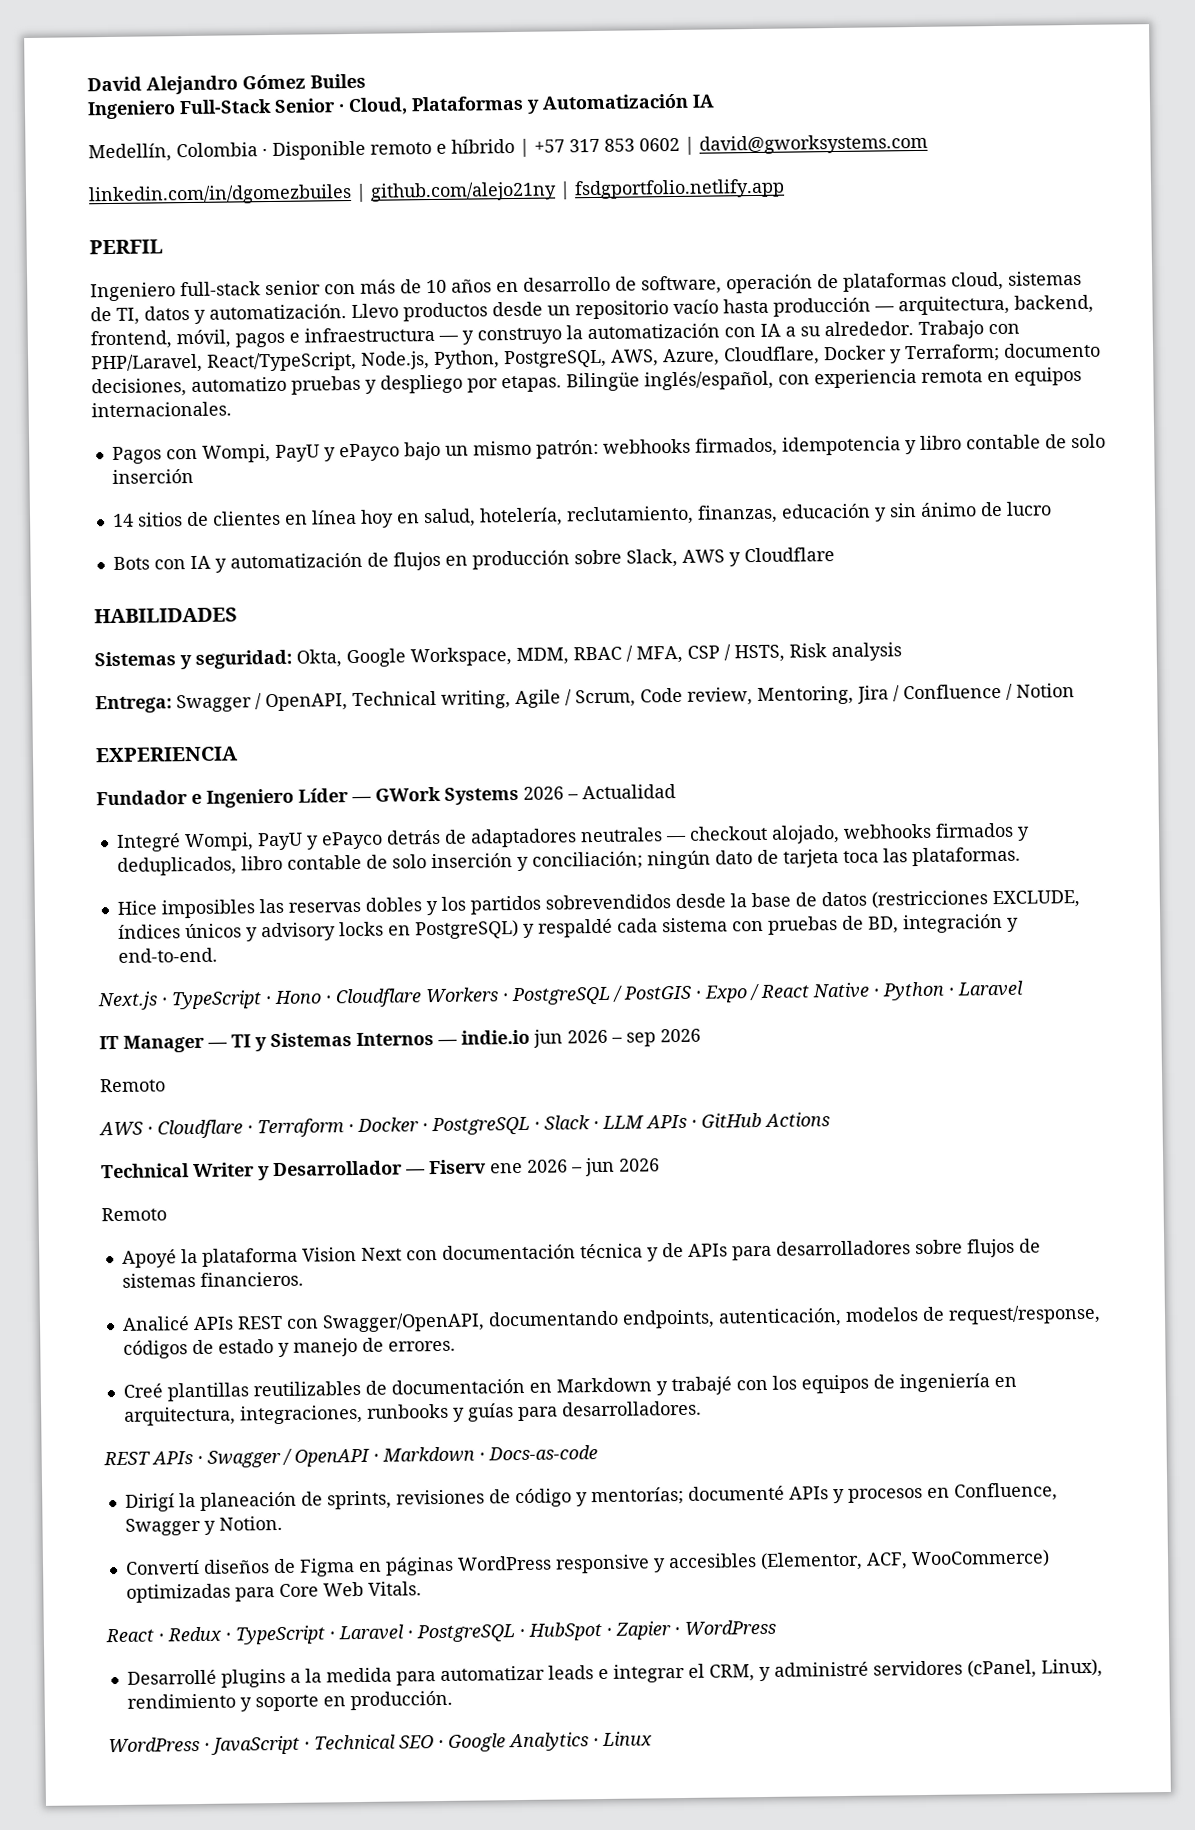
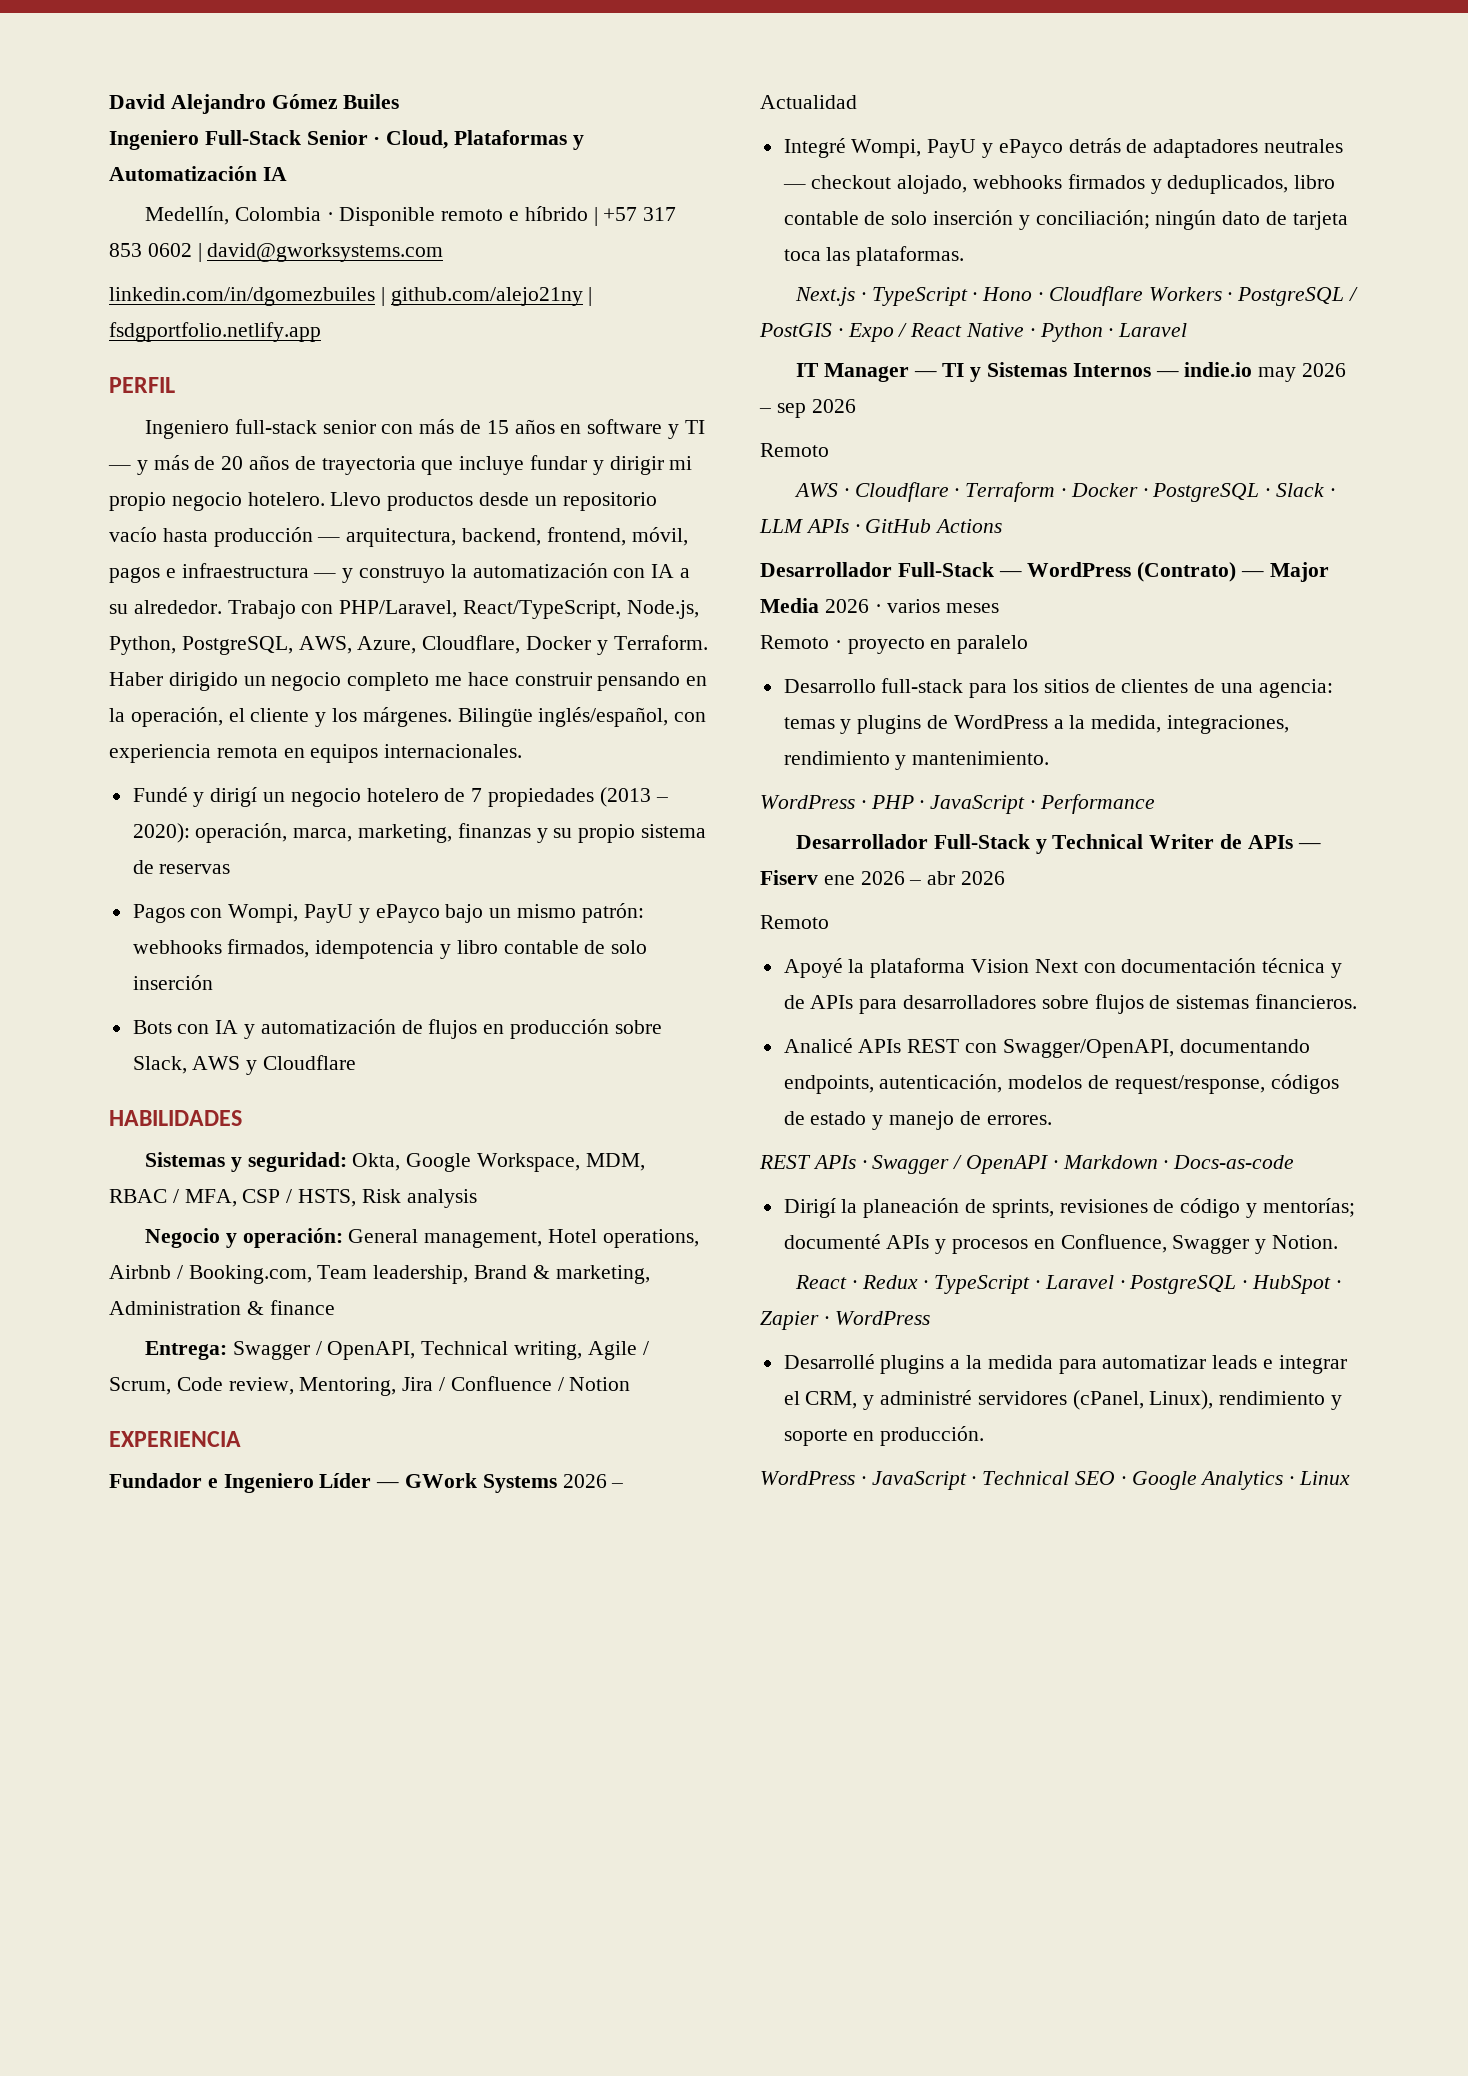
[426,279,447,294] 10 -> [486,420,509,434] 15
[523,270,1082,295] [90,304,347,325] desarrollo de software, operación de plataformas cloud, sistemas de TI, datos y automatización. -> [587,419,705,439] [108,455,693,475] [109,492,325,511] software y TI — y más de 20 años de trayectoria que incluye fundar y dirigir mi propio negocio hotelero.
[904,342,1101,363] [91,374,562,398] Terraform; documento decisiones, automatizo pruebas y despliego por etapas. -> [613,635,708,650] [109,672,708,691] [109,707,452,727] Terraform. Haber dirigido un negocio completo me hace construir pensando en la operación, el cliente y los márgenes.
(232, 409) none -> [132,787,668,807] [132,823,707,843] [132,860,231,874] // Fundé y dirigí un negocio hotelero de 7 propiedades (2013 – 2020): operación, marca, marketing, finanzas y su propio sistema de reservas
[111,501,1052,528] // 14 sitios de clientes en línea hoy en salud, hotelería, reclutamiento, finanzas, educación y sin ánimo de lucro -> (213, 982) none
(902, 652) none -> [144,1228,699,1248] [109,1265,650,1284] [109,1300,335,1315] // Negocio y operación: General management, Hotel operations, Airbnb / Booking.com, Team leadership, Brand & marketing, Administration & finance
[116,890,1080,919] [117,913,1019,942] [117,947,218,963] // Hice imposibles las reservas dobles y los partidos sobrevendidos desde la base de datos (restricciones EXCLUDE, índices únicos y advisory locks en PostgreSQL) y respaldé cada sistema con pruebas de BD, integración y end-to-end. -> (965, 256) none
[533,1029,563,1048] jun -> [1258,367,1297,382] may
[101,1160,403,1181] Technical Writer y Desarrollador -> [760,562,1329,582] [760,598,1000,613] [760,635,1029,654] [783,678,1333,698] [783,715,1290,734] [783,751,1050,770] [760,794,1155,814] [795,834,1293,854] Desarrollador Full-Stack — WordPress (Contrato) — Major Media 2026 · varios meses // Remoto · proyecto en paralelo // Desarrollo full-stack para los sitios de clientes de una agencia: temas y plugins de WordPress a la medida, integraciones, rendimiento y mantenimiento. // WordPress · PHP · JavaScript · Performance // Desarrollador Full-Stack y Technical Writer de APIs
[585,1157,615,1177] jun -> [927,871,956,885] abr
[122,1373,1017,1402] [123,1400,702,1426] // Creé plantillas reutilizables de documentación en Markdown y trabajé con los equipos de ingeniería en arquitectura, integraciones, runbooks y guías para desarrolladores. -> (1052, 1120) none
[124,1549,1050,1577] [125,1581,422,1603] // Convertí diseños de Figma en páginas WordPress responsive y accesibles (Elementor, ACF, WooCommerce) optimizadas para Core Web Vitals. -> (1339, 1242) none

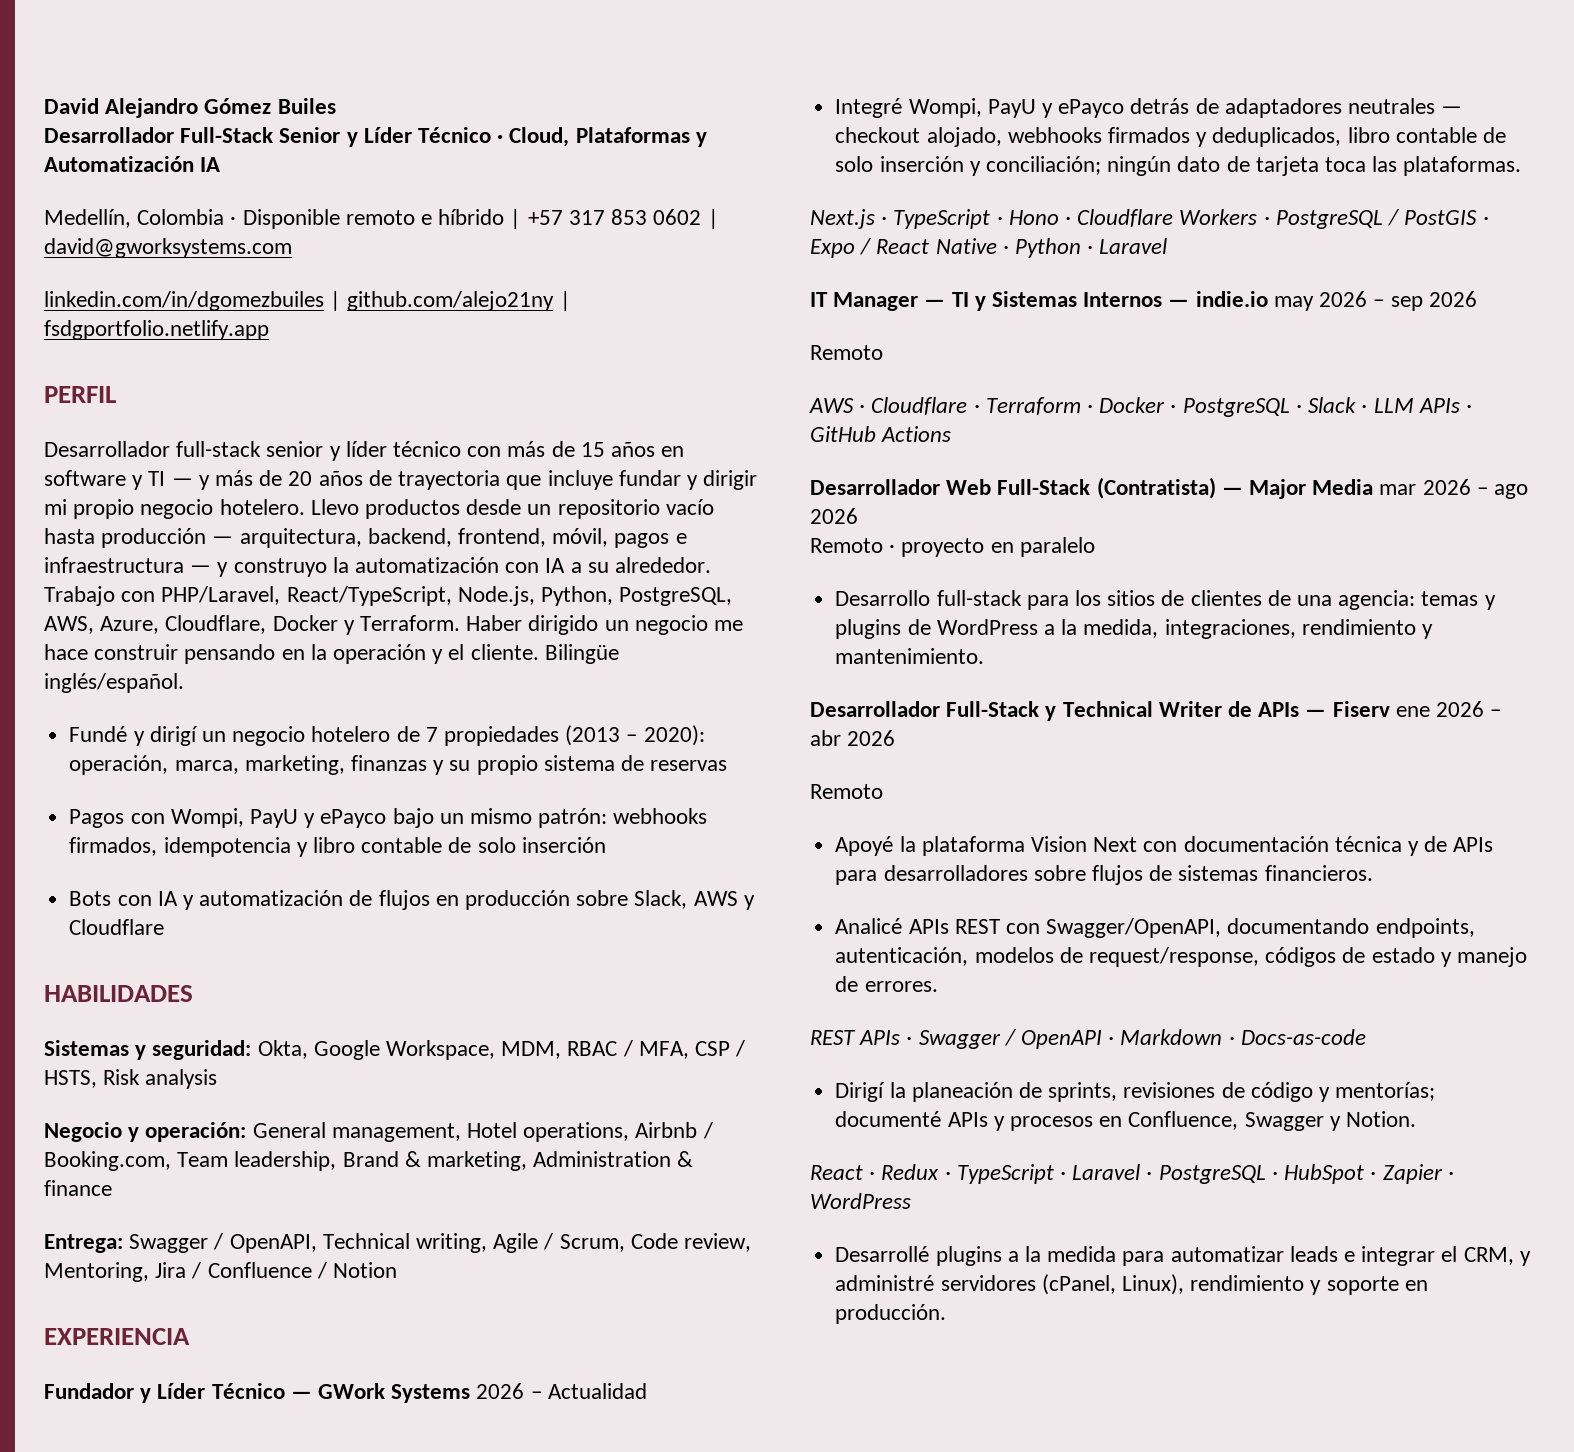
[109,130,199,150] Ingeniero -> [44,127,174,143] Desarrollador
(368, 137) none -> [346,127,492,147] y Líder Técnico
[144,420,229,439] Ingeniero -> [44,441,170,457] Desarrollador
(376, 427) none -> [329,441,462,461] y líder técnico
[347,672,430,691] completo -> (708, 625) none
[130,707,707,727] [109,744,523,763] operación, el cliente y los márgenes. Bilingüe inglés/español, con experiencia remota en equipos internacionales. -> [333,644,619,664] [44,673,184,693] operación y el cliente. Bilingüe inglés/español.
[207,1473,372,1493] e Ingeniero Líder -> [140,1383,285,1403] y Líder Técnico
[897,562,1329,582] [760,598,1000,613] Full-Stack — WordPress (Contrato) — Major Media 2026 · varios meses -> [946,477,1529,499] [810,508,858,524] Web Full-Stack (Contratista) — Major Media mar 2026 – ago 2026
[760,794,1155,814] // WordPress · PHP · JavaScript · Performance -> (985, 656) none
[760,1471,1351,1490] // WordPress · JavaScript · Technical SEO · Google Analytics · Linux -> (947, 1314) none

